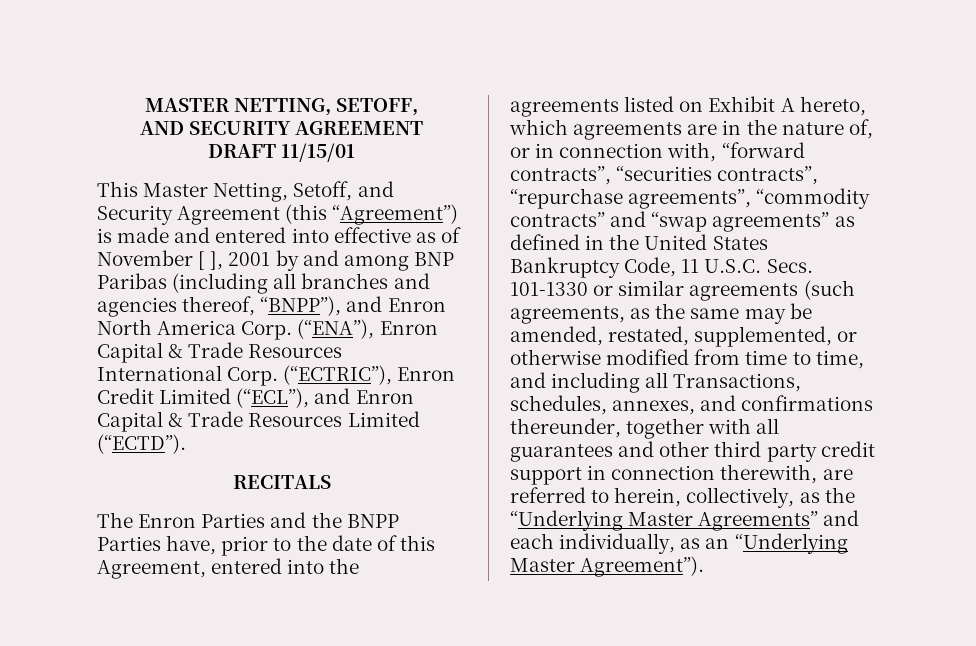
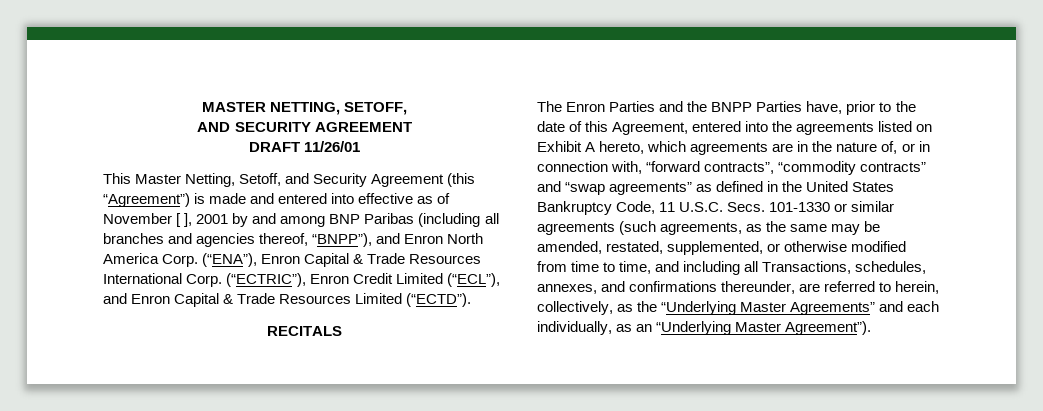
[281,143,356,162] 11/15/01 -> [304,141,361,152] 11/26/01
[616,166,819,185] [510,188,752,209] “securities contracts”, “repurchase agreements”, -> (775, 168) none
[626,418,780,439] [510,441,875,462] [510,464,818,485] together with all guarantees and other third party credit support in connection therewith, -> (796, 287) none

